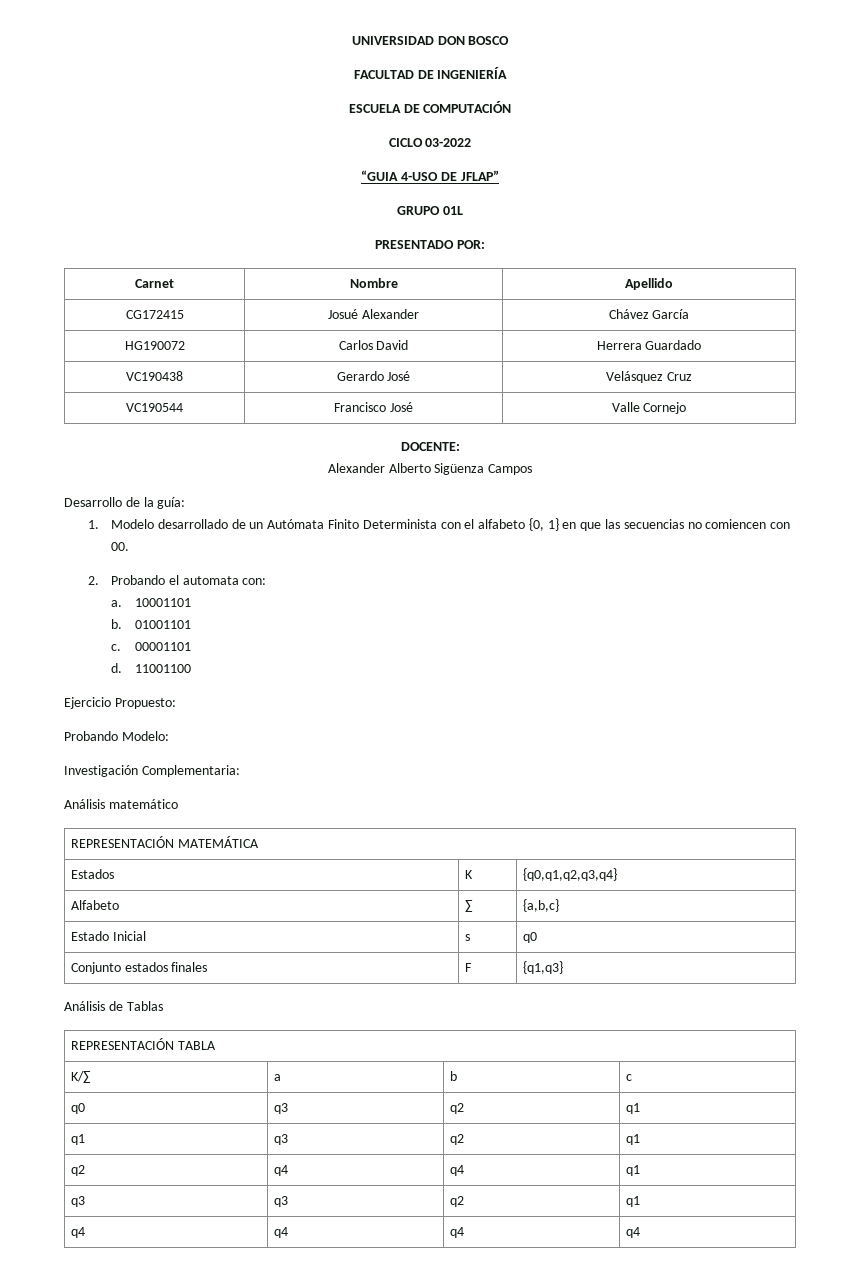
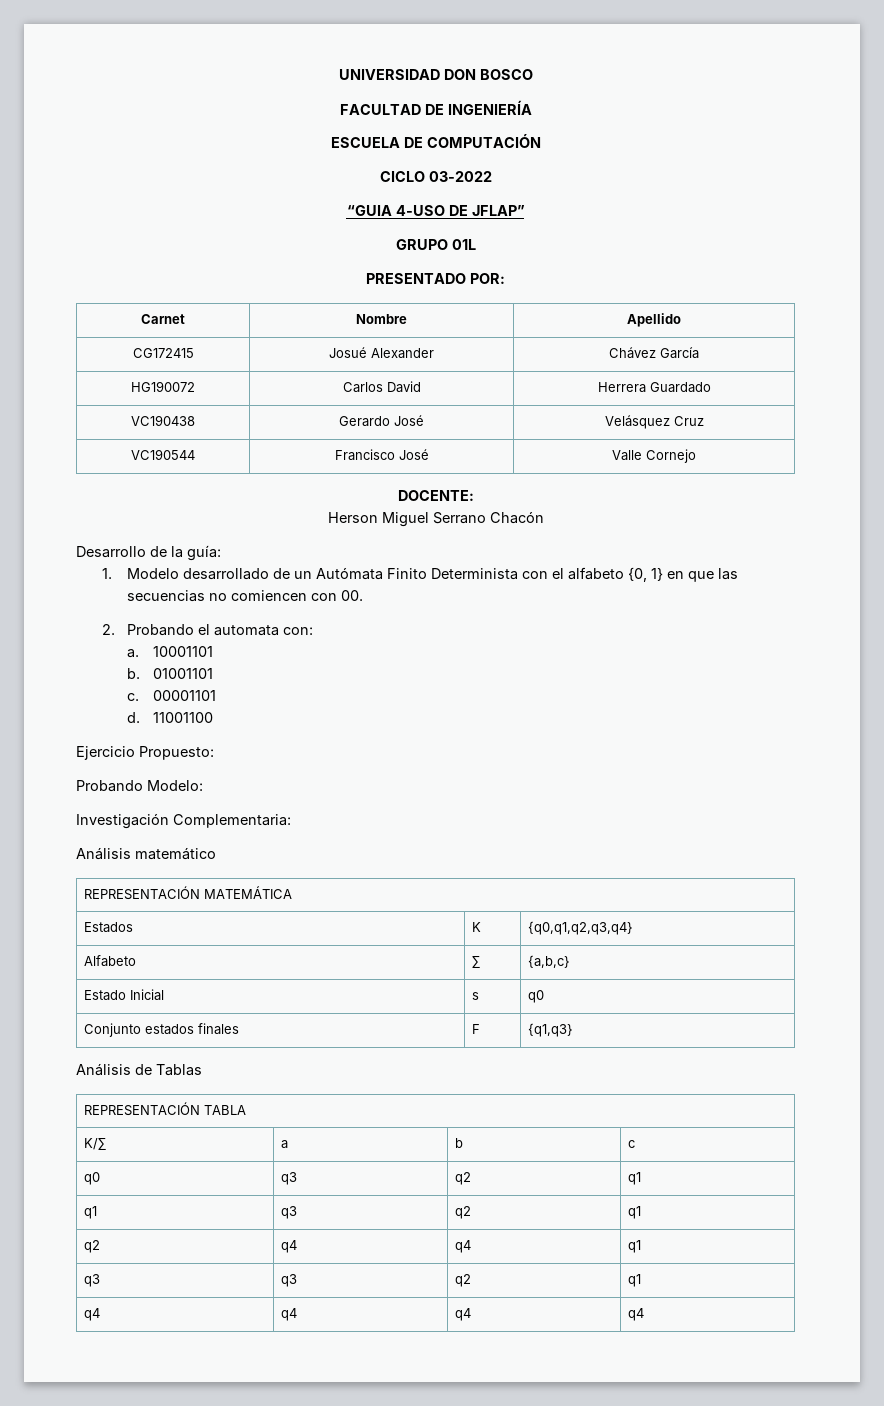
[327,463,533,475] Alexander Alberto Sigüenza Campos -> [327,511,544,527] Herson Miguel Serrano Chacón

